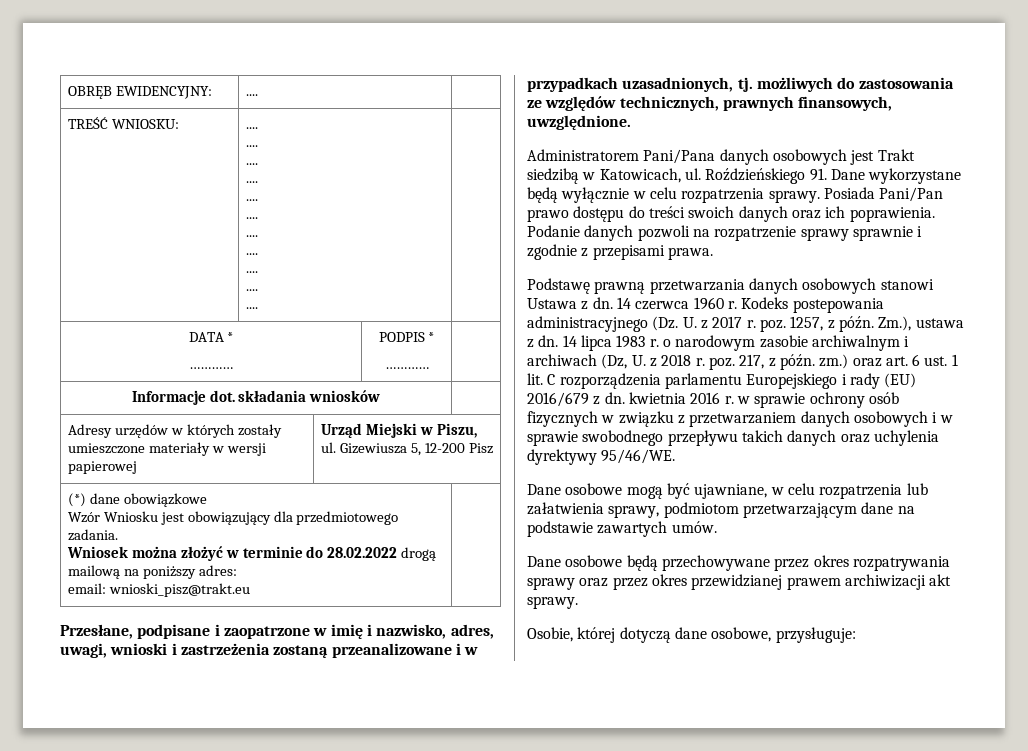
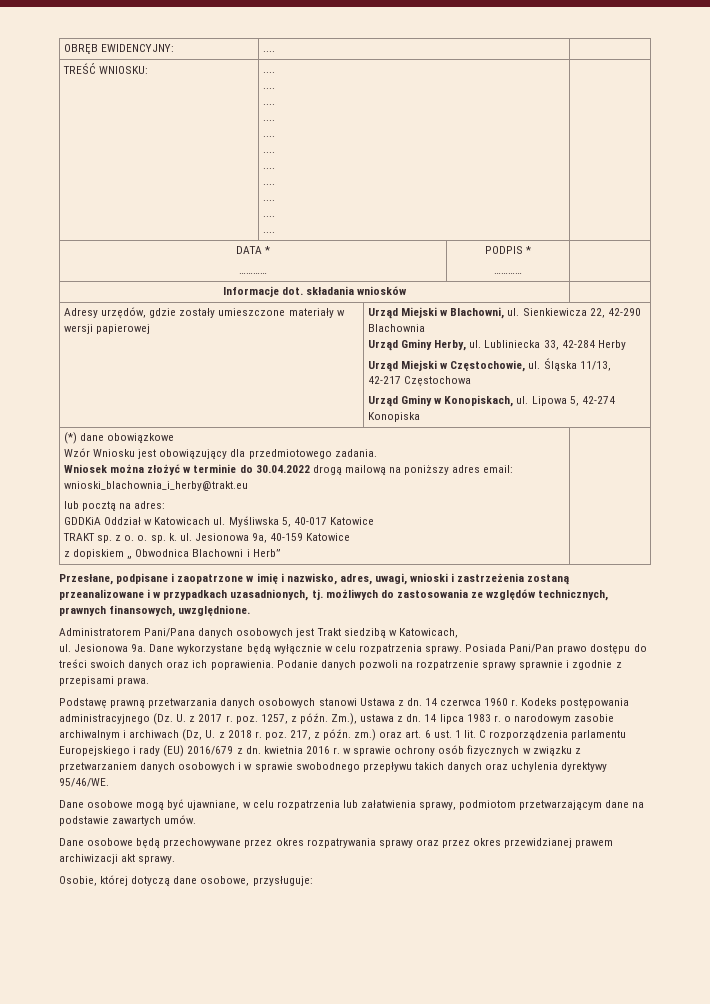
[114,424,235,438] urzędów w których -> [101,307,177,318] urzędów, gdzie
[436,423,477,438] [320,442,493,456] Piszu, ul. Gizewiusza 5, 12-200 Pisz -> [450,307,641,319] [368,324,426,332] [368,339,626,351] [368,358,611,372] [368,376,472,386] [368,395,615,407] [368,412,421,422] Blachowni, ul. Sienkiewicza 22, 42-290 Blachownia // Urząd Gminy Herby, ul. Lubliniecka 33, 42-284 Herby // Urząd Miejski w Częstochowie, ul. Śląska 11/13, 42-217 Częstochowa // Urząd Gminy w Konopiskach, ul. Lipowa 5, 42-274 Konopiska
[327,547,398,558] 28.02.2022 -> [255,465,310,473] 30.04.2022
[198,565,237,576] [67,583,250,597] adres: // email: wnioski_pisz@trakt.eu -> [452,465,514,473] [64,481,249,491] [64,501,166,511] [64,516,374,527] [63,533,351,543] [64,549,281,559] adres email: wnioski_blachownia_i_herby@trakt.eu // lub pocztą na adres: // GDDKiA Oddział w Katowicach ul. Myśliwska 5, 40-017 Katowice // TRAKT sp. z o. o. sp. k. ul. Jesionowa 9a, 40-159 Katowice // z dopiskiem „ Obwodnica Blachowni i Herb”
[684,168,827,184] ul. Roździeńskiego 91. -> [59,644,147,652] // ul. Jesionowa 9a.
[792,298,884,313] postepowania -> [560,698,630,708] postępowania

